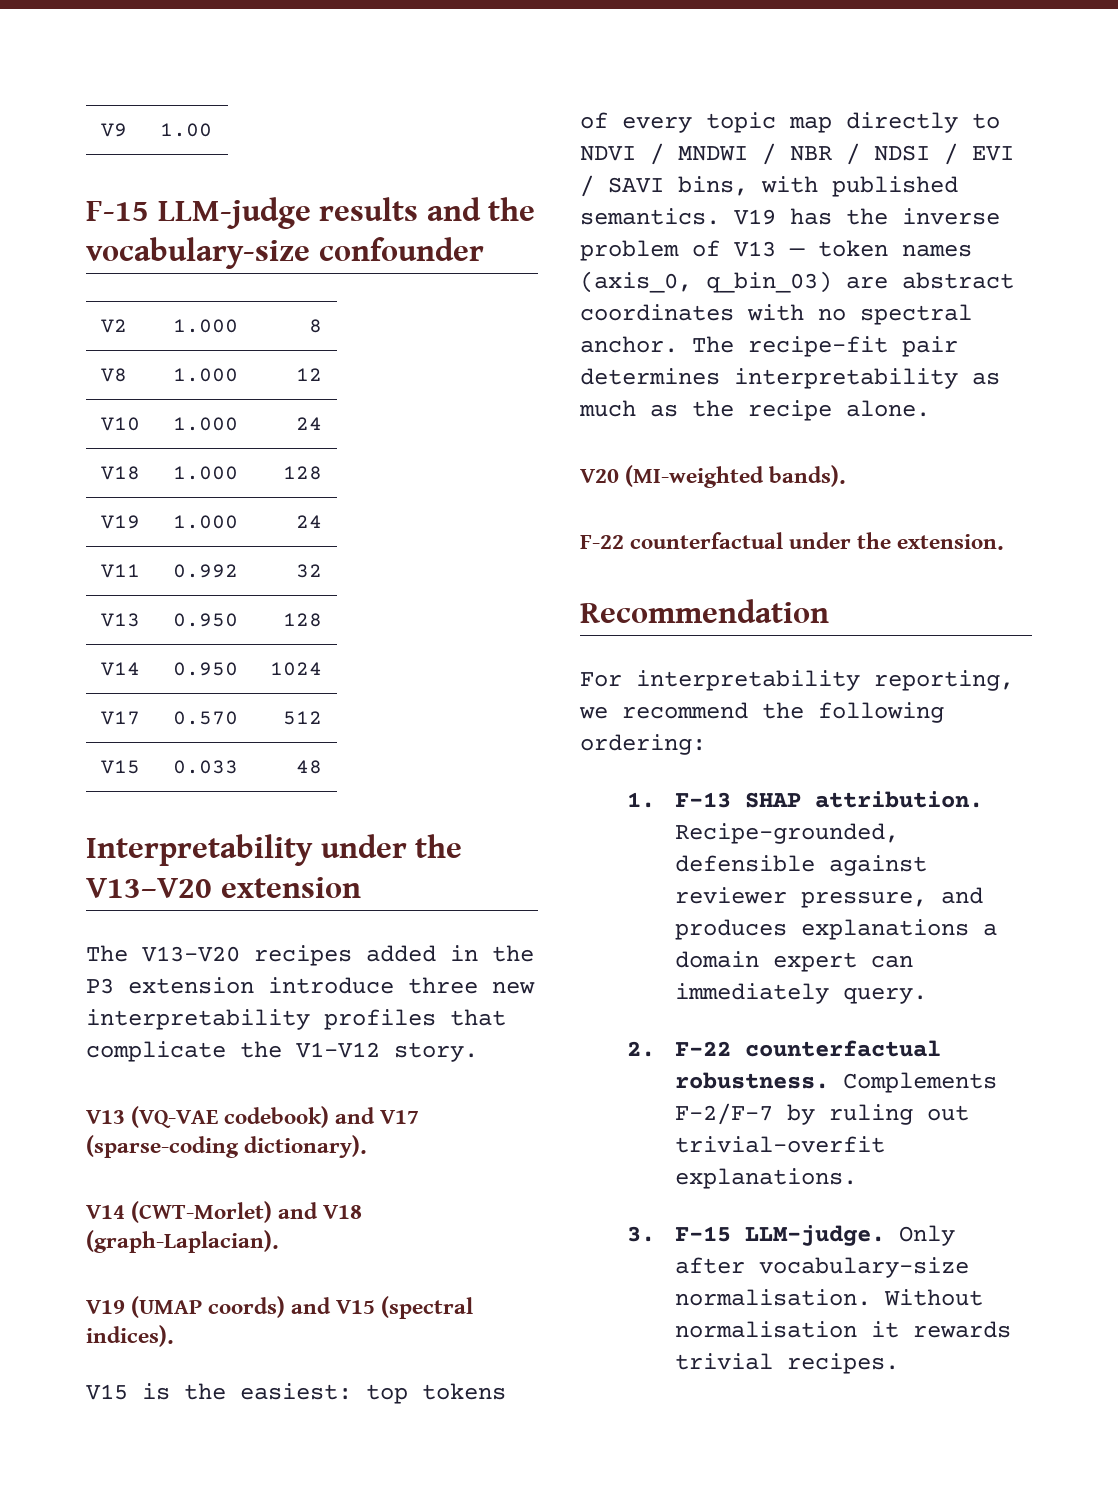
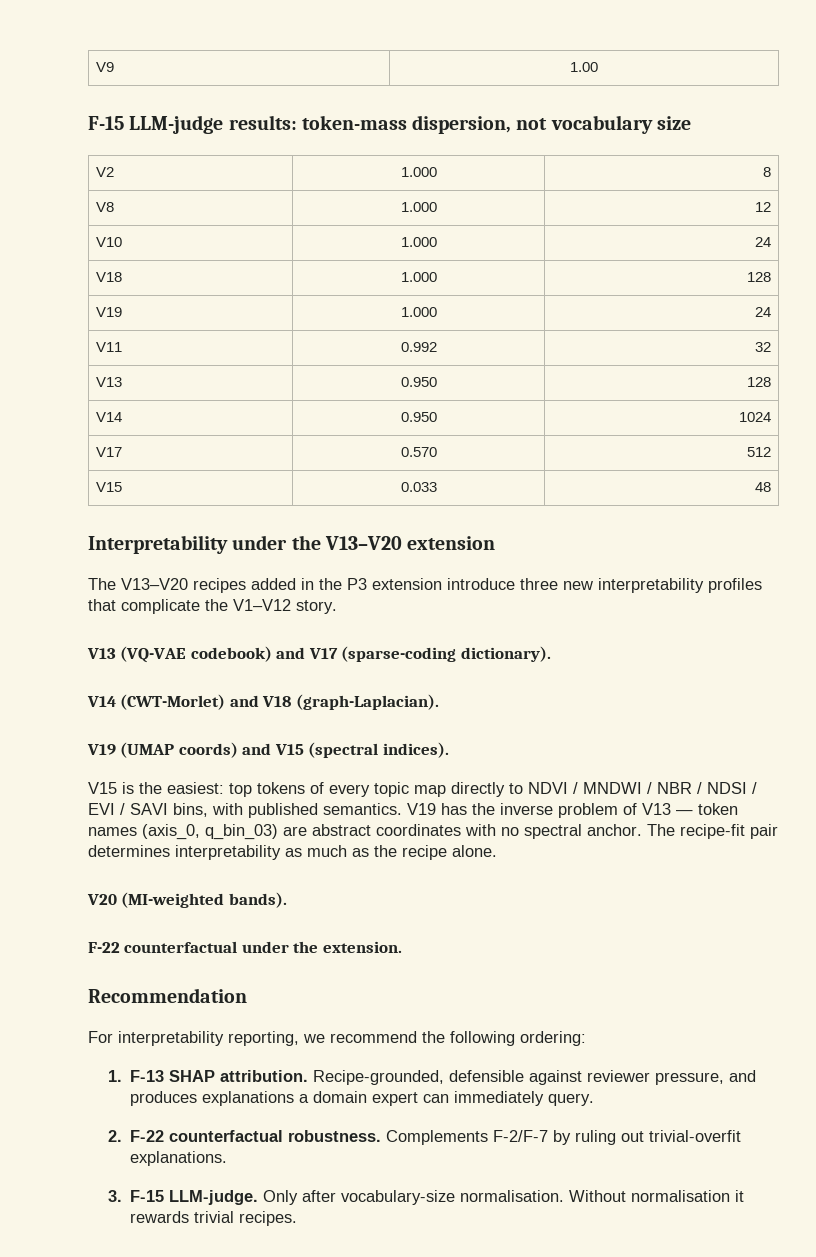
[319,197,536,221] [86,237,484,269] results and the vocabulary-size confounder -> [228,115,691,134] results: token-mass dispersion, not vocabulary size

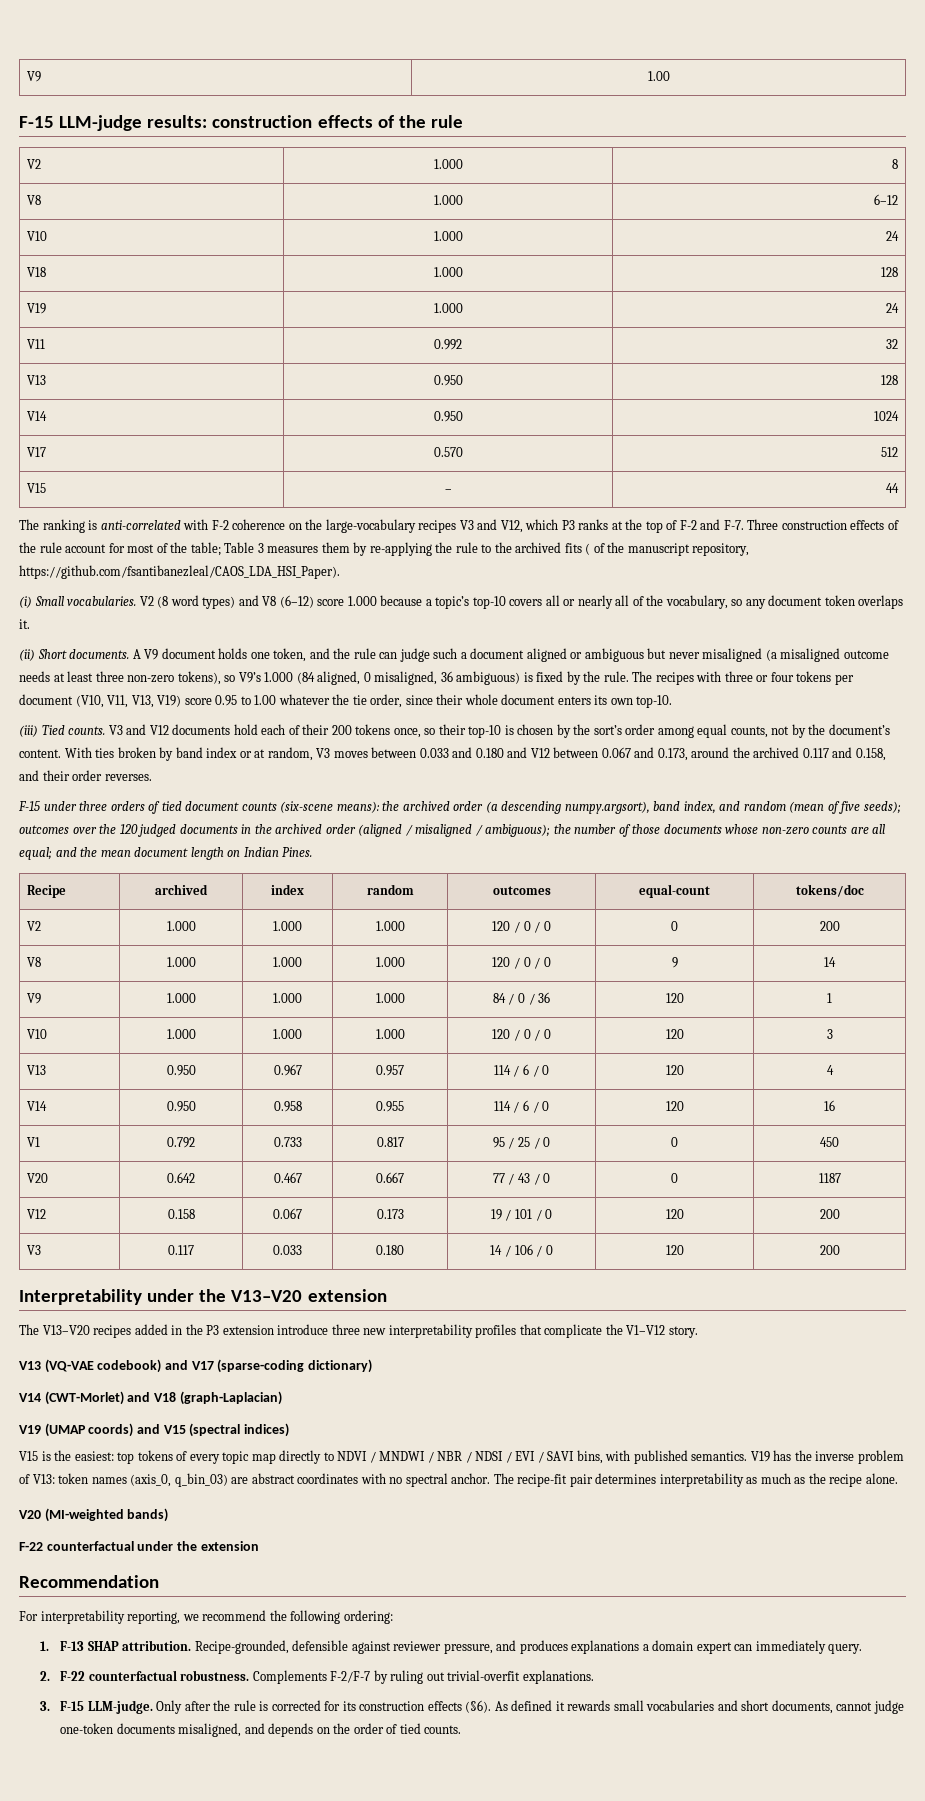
[301,115,691,134] token-mass dispersion, not vocabulary size -> [212,115,463,128] construction effects of the rule
[755,202,772,212] 12 -> [873,194,898,205] 6–12
[400,482,437,492] [755,482,772,492] 0.033 | 48 -> [444,489,452,493] [885,483,899,493] [19,519,899,533] [19,542,750,556] [19,565,340,579] [19,595,904,609] [19,619,30,629] [19,648,889,662] [19,671,854,685] [19,694,673,708] [19,724,890,738] [19,747,886,761] [19,770,152,781] [18,801,901,814] [19,824,886,837] [19,847,313,860] [27,885,67,898] [155,884,208,895] [271,884,304,895] [366,884,414,895] [492,886,551,895] [639,884,710,898] [795,884,864,897] [27,921,42,931] [166,921,196,931] [273,921,302,931] [375,921,405,931] [492,921,551,933] [671,921,678,931] [819,921,840,931] [27,957,42,967] [166,957,196,967] [273,957,302,967] [375,957,405,967] [492,957,551,969] [671,957,678,968] [824,957,836,967] [27,993,42,1004] [166,993,196,1003] [273,993,302,1003] [375,993,405,1003] [492,992,551,1005] [665,993,684,1003] [827,993,832,1003] [27,1029,48,1039] [166,1029,196,1039] [273,1029,302,1039] [375,1029,405,1039] [492,1029,551,1041] [665,1029,684,1039] [826,1029,833,1039] [27,1065,47,1075] [166,1065,196,1076] [273,1064,302,1076] [376,1065,404,1076] [493,1064,550,1077] [665,1065,684,1075] [826,1065,834,1075] [27,1101,48,1111] [166,1101,196,1112] [273,1101,302,1112] [376,1101,404,1112] [493,1100,550,1113] [665,1101,684,1111] [824,1100,835,1111] [27,1137,41,1147] [167,1137,195,1148] [273,1137,302,1147] [376,1137,404,1147] [492,1137,551,1149] [671,1137,678,1147] [820,1137,839,1147] [27,1173,49,1183] [167,1172,195,1183] [273,1172,302,1183] [376,1172,404,1183] [492,1173,551,1185] [671,1173,678,1183] [818,1173,841,1183] [27,1209,47,1219] [167,1209,195,1219] [273,1208,302,1219] [376,1209,404,1219] [490,1209,553,1221] [665,1209,684,1219] [819,1209,840,1219] [27,1245,42,1255] [168,1245,194,1255] [273,1245,302,1255] [376,1245,404,1255] [490,1244,553,1257] [665,1245,684,1255] [819,1245,840,1255] – | 44 // The ranking is anti-correlated with F-2 coherence on the large-vocabulary recipes V3 and V12, which P3 ranks at the top of F-2 and F-7. Three construction effects of the rule account for most of the table; Table 3 measures them by re-applying the rule to the archived fits ( of the manuscript repository, https://github.com/fsantibanezleal/CAOS_LDA_HSI_Paper). // (i) Small vocabularies. V2 (8 word types) and V8 (6–12) score 1.000 because a topic’s top-10 covers all or nearly all of the vocabulary, so any document token overlaps it. // (ii) Short documents. A V9 document holds one token, and the rule can judge such a document aligned or ambiguous but never misaligned (a misaligned outcome needs at least three non-zero tokens), so V9’s 1.000 (84 aligned, 0 misaligned, 36 ambiguous) is fixed by the rule. The recipes with three or four tokens per document (V10, V11, V13, V19) score 0.95 to 1.00 whatever the tie order, since their whole document enters its own top-10. // (iii) Tied counts. V3 and V12 documents hold each of their 200 tokens once, so their top-10 is chosen by the sort’s order among equal counts, not by the document’s content. With ties broken by band index or at random, V3 moves between 0.033 and 0.180 and V12 between 0.067 and 0.173, around the archived 0.117 and 0.158, and their order reverses. // F-15 under three orders of tied document counts (six-scene means): the archived order (a descending numpy.argsort), band index, and random (mean of five seeds); outcomes over the 120 judged documents in the archived order (aligned / misaligned / ambiguous); the number of those documents whose non-zero counts are all equal; and the mean document length on Indian Pines. // Recipe | archived | index | random | outcomes | equal-count | tokens/doc // V2 | 1.000 | 1.000 | 1.000 | 120 / 0 / 0 | 0 | 200 // V8 | 1.000 | 1.000 | 1.000 | 120 / 0 / 0 | 9 | 14 // V9 | 1.000 | 1.000 | 1.000 | 84 / 0 / 36 | 120 | 1 // V10 | 1.000 | 1.000 | 1.000 | 120 / 0 / 0 | 120 | 3 // V13 | 0.950 | 0.967 | 0.957 | 114 / 6 / 0 | 120 | 4 // V14 | 0.950 | 0.958 | 0.955 | 114 / 6 / 0 | 120 | 16 // V1 | 0.792 | 0.733 | 0.817 | 95 / 25 / 0 | 0 | 450 // V20 | 0.642 | 0.467 | 0.667 | 77 / 43 / 0 | 0 | 1187 // V12 | 0.158 | 0.067 | 0.173 | 19 / 101 / 0 | 120 | 200 // V3 | 0.117 | 0.033 | 0.180 | 14 / 106 / 0 | 120 | 200
[460,646,551,662] dictionary). -> [307,1359,372,1373] dictionary)
[295,694,439,710] (graph-Laplacian). -> [179,1391,282,1405] (graph-Laplacian)
[382,742,449,758] indices). -> [243,1423,289,1437] indices)
[642,803,693,815] V13 — -> [32,1474,55,1484] V13:
[228,892,287,908] bands). -> [127,1508,169,1522] bands)
[322,941,402,953] extension. -> [200,1541,259,1551] extension
[340,1190,744,1205] [129,1211,297,1226] vocabulary-size normalisation. Without normalisation it rewards trivial recipes. -> [213,1700,904,1714] [60,1723,462,1737] the rule is corrected for its construction effects (§6). As defined it rewards small vocabularies and short documents, cannot judge one-token documents misaligned, and depends on the order of tied counts.

